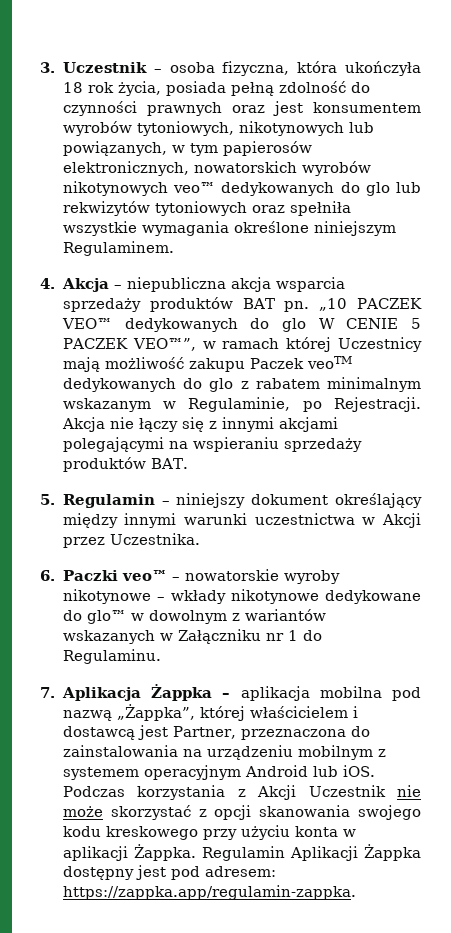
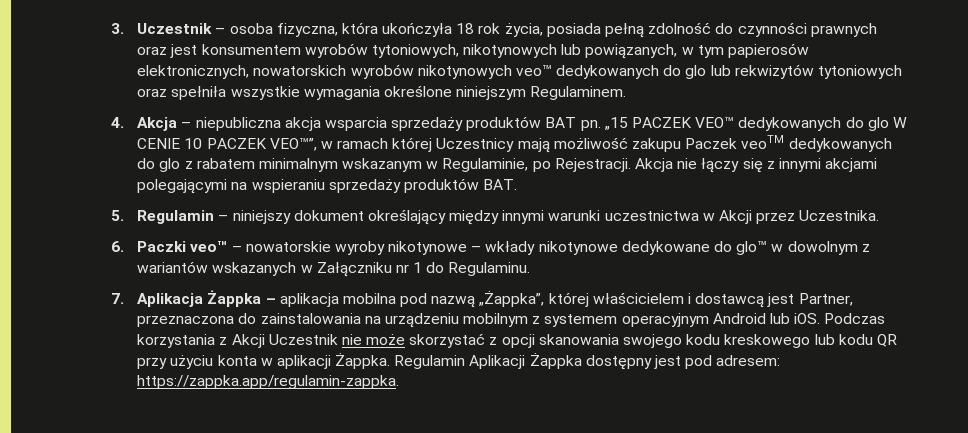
[319,298,348,311] „10 -> [603,117,628,130] „15
[411,318,422,329] 5 -> [184,138,203,149] 10
(198, 833) none -> [814,334,897,347] lub kodu QR

